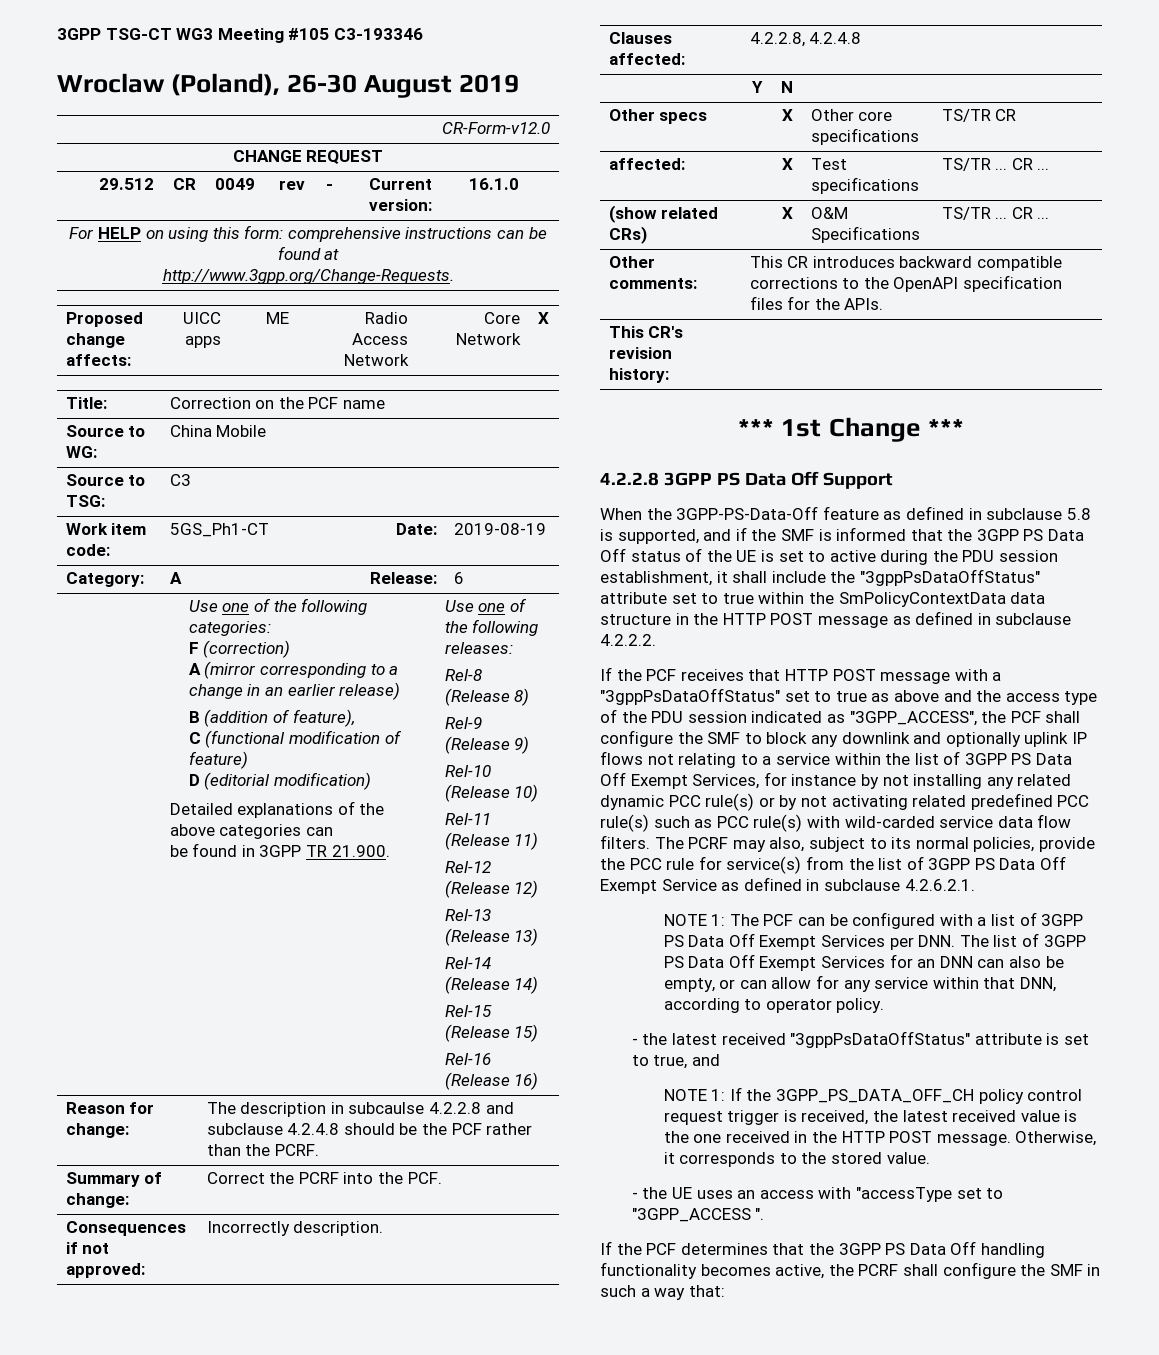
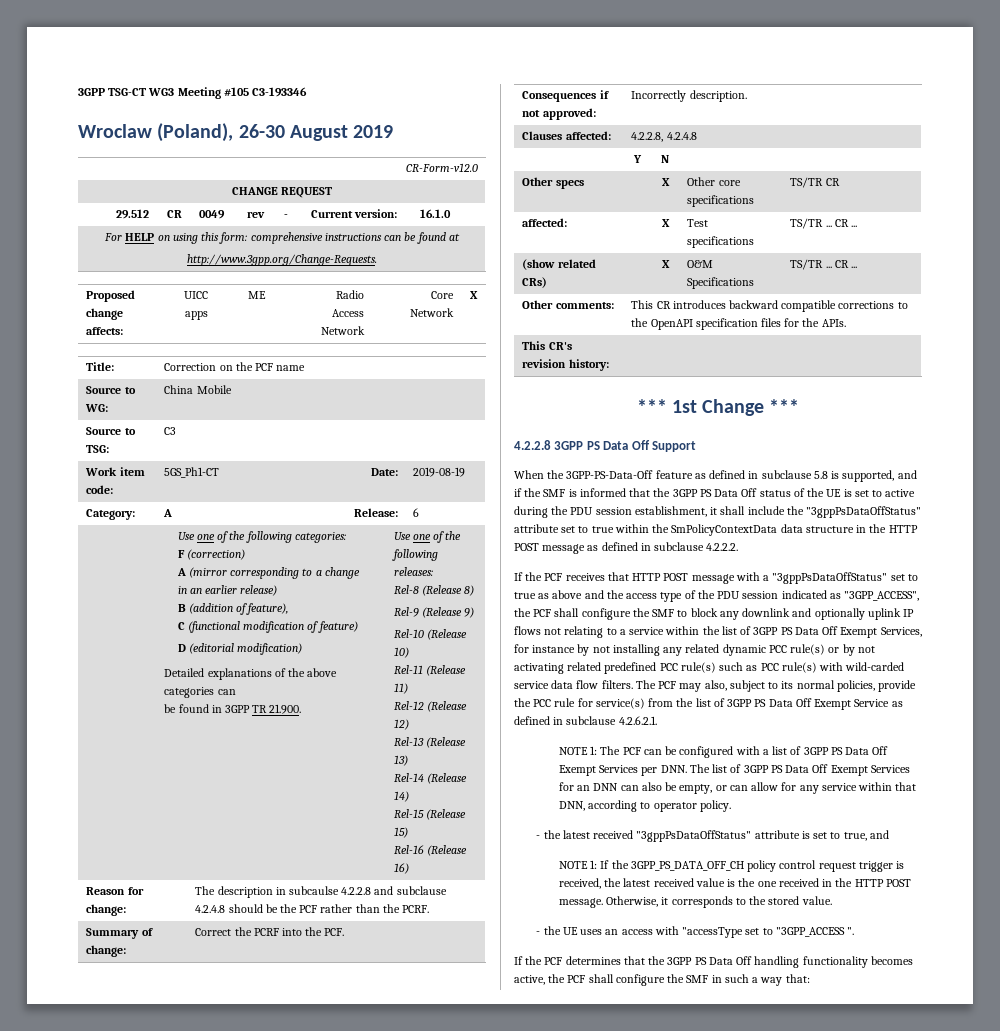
[688,837,729,849] PCRF -> [658,681,677,689] PCF
[858,1264,899,1276] PCRF -> [567,975,586,983] PCF

